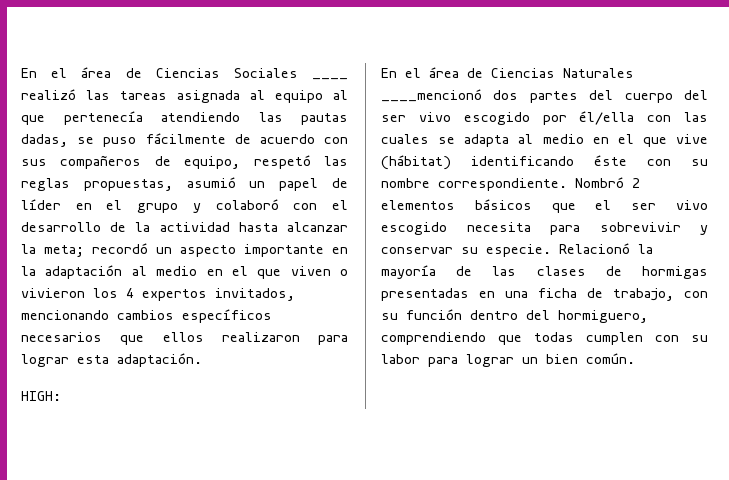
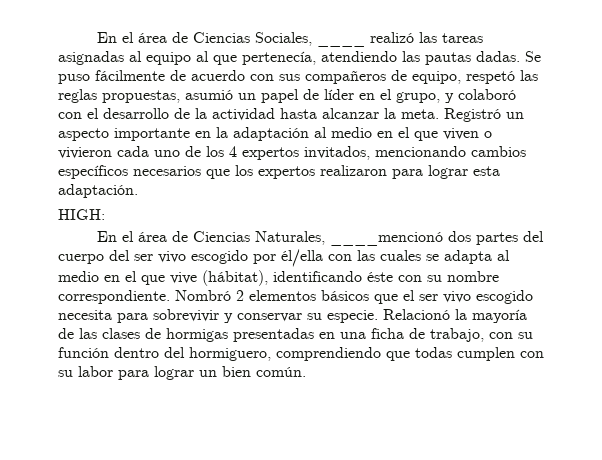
[21,67,298,78] En el área de Ciencias Sociales -> [97,32,313,46] En el área de Ciencias Sociales,
[177,90,240,103] asignada -> [58,51,124,65] asignadas
[63,111,143,125] pertenecía -> [242,51,316,65] pertenecía,
[21,134,95,147] dadas, se -> [476,51,541,62] dadas. Se
[137,203,179,213] grupo -> [396,92,440,103] grupo,
[44,243,148,257] meta; recordó -> [401,108,501,122] meta. Registró
(85, 293) none -> [117,146,201,157] cada uno de
[162,332,204,342] ellos -> [235,165,315,179] los expertos
[563,68,634,78] Naturales -> [255,231,326,245] Naturales,
[381,155,451,170] (hábitat) -> [202,270,268,286] (hábitat),

